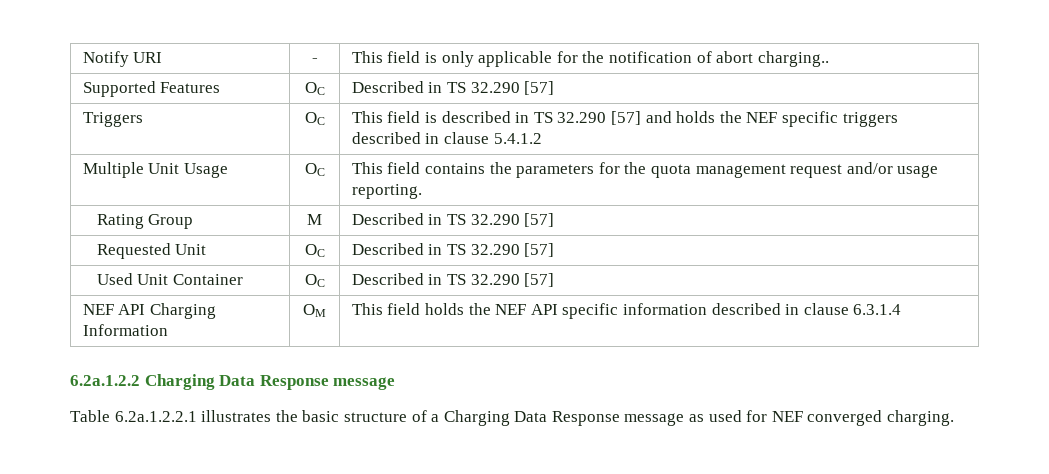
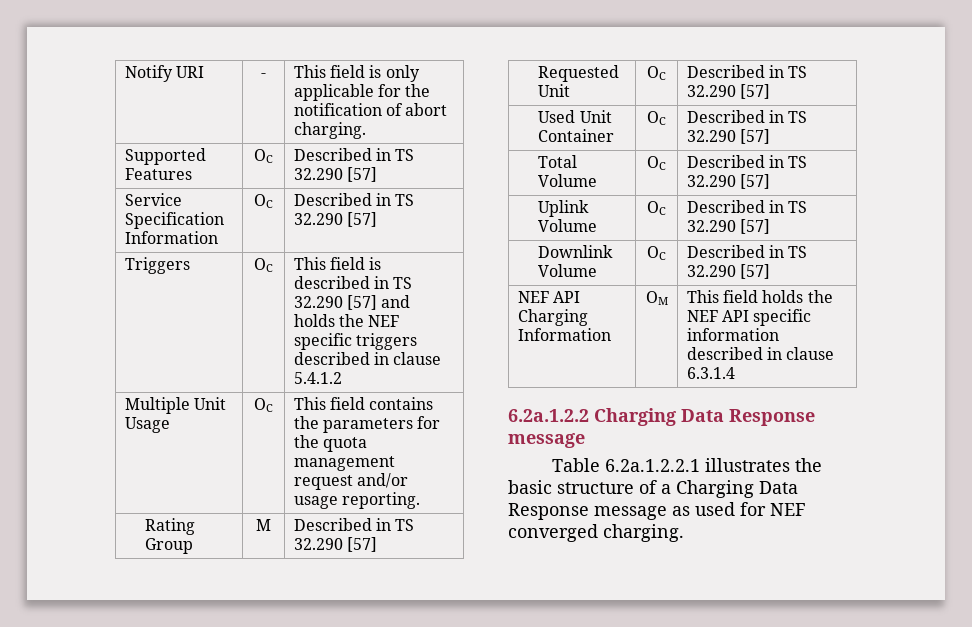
[757,51,829,67] charging.. -> [293,122,366,139] charging.
(555, 88) none -> [124,193,182,206] [124,212,224,229] [124,231,218,244] [254,194,273,208] [293,193,415,206] [293,212,378,227] // Service Specification Information | OC | Described in TS 32.290 [57]
(555, 280) none -> [538,155,578,168] [538,174,598,187] [647,156,666,170] [686,155,808,168] [686,174,771,189] [538,200,590,217] [538,219,598,232] [647,201,666,215] [686,200,808,213] [686,219,771,234] [538,245,614,258] [538,264,598,277] [647,246,666,260] [686,245,808,258] [686,264,771,279] // Total Volume | OC | Described in TS 32.290 [57] // Uplink Volume | OC | Described in TS 32.290 [57] // Downlink Volume | OC | Described in TS 32.290 [57]

